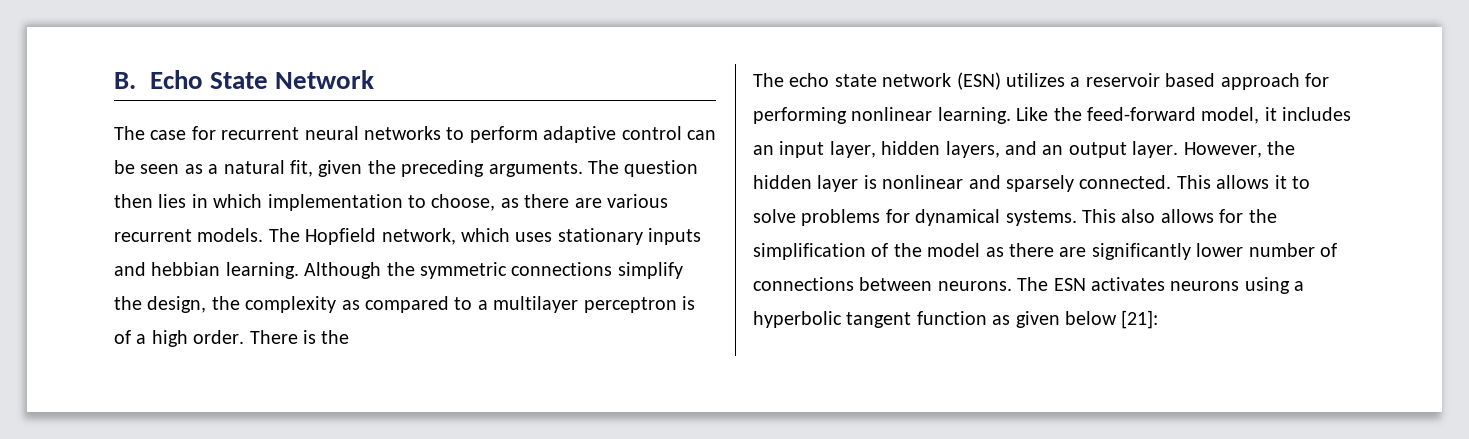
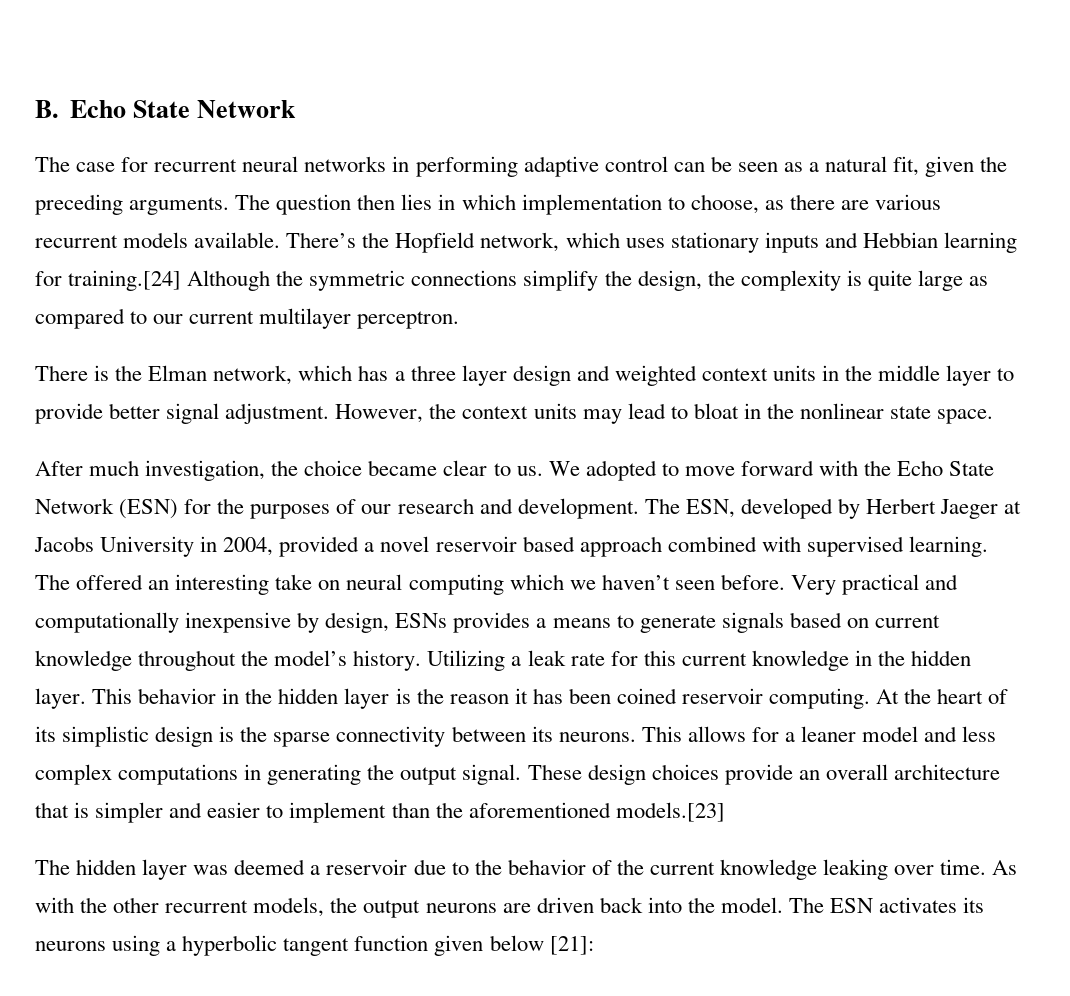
[446,126,538,143] to perform -> [392,156,518,177] in performing
[197,228,300,242] models. The -> [123,232,390,248] models available. There’s the
[151,262,299,279] hebbian learning. -> [862,232,1017,253] [35,270,182,291] Hebbian learning for training.[24]
[341,296,695,313] [114,330,350,347] [753,72,1329,90] [753,107,1352,124] [753,141,1295,158] [753,175,1310,192] [753,209,1277,226] [753,243,1337,260] [753,277,1012,291] as compared to a multilayer perceptron is of a high order. There is the // The echo state network (ESN) utilizes a reservoir based approach for performing nonlinear learning. Like the feed-forward model, it includes an input layer, hidden layers, and an output layer. However, the hidden layer is nonlinear and sparsely connected. This allows it to solve problems for dynamical systems. This also allows for the simplification of the model as there are significantly lower number of connections between neurons. -> [846,270,989,291] [35,308,460,329] [35,365,1015,386] [35,403,994,424] [35,460,995,481] [35,498,1022,519] [34,536,988,557] [35,574,959,595] [35,612,940,633] [35,650,972,671] [35,688,1009,709] [35,726,997,747] [35,764,1000,785] [35,802,725,823] [35,859,1018,880] [35,897,783,918] is quite large as compared to our current multilayer perceptron. // There is the Elman network, which has a three layer design and weighted context units in the middle layer to provide better signal adjustment. However, the context units may lead to bloat in the nonlinear state space. // After much investigation, the choice became clear to us. We adopted to move forward with the Echo State Network (ESN) for the purposes of our research and development. The ESN, developed by Herbert Jaeger at Jacobs University in 2004, provided a novel reservoir based approach combined with supervised learning. The offered an interesting take on neural computing which we haven’t seen before. Very practical and computationally inexpensive by design, ESNs provides a means to generate signals based on current knowledge throughout the model’s history. Utilizing a leak rate for this current knowledge in the hidden layer. This behavior in the hidden layer is the reason it has been coined reservoir computing. At the heart of its simplistic design is the sparse connectivity between its neurons. This allows for a leaner model and less complex computations in generating the output signal. These design choices provide an overall architecture that is simpler and easier to implement than the aforementioned models.[23] // The hidden layer was deemed a reservoir due to the behavior of the current knowledge leaking over time. As with the other recurrent models, the output neurons are driven back into the model.
(1165, 284) none -> [963,897,985,913] its
[992,315,1011,325] as -> (429, 943) none

